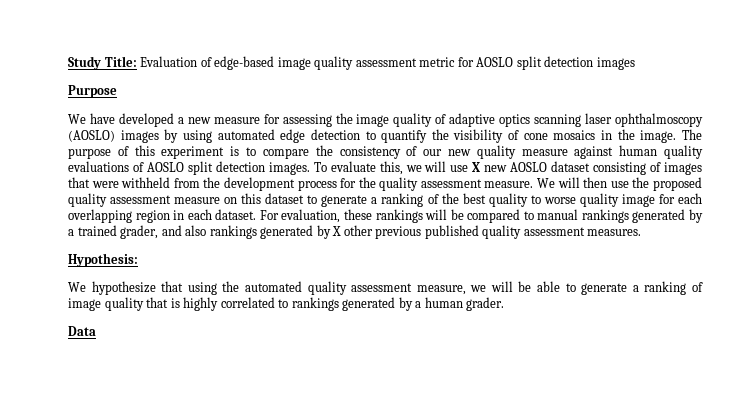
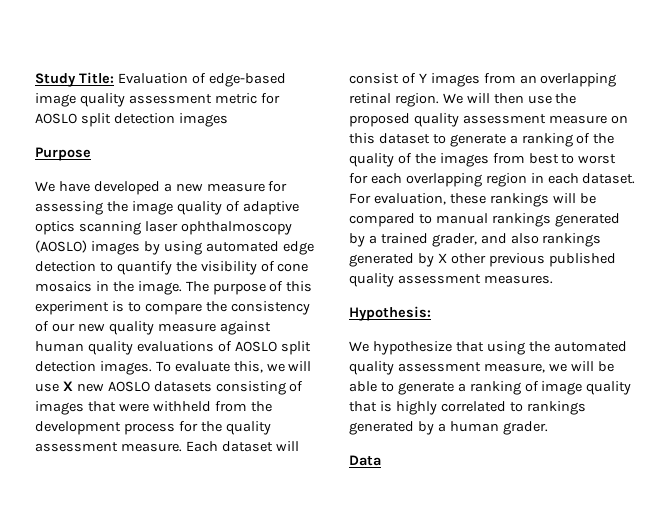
[551,161,591,172] dataset -> [153,381,212,392] datasets
(534, 184) none -> [185,441,299,452] [349,73,617,87] [349,93,439,107] Each dataset will consist of Y images from an overlapping retinal region.
[462,193,655,207] best quality to worse quality image -> [349,153,617,167] quality of the images from best to worst

